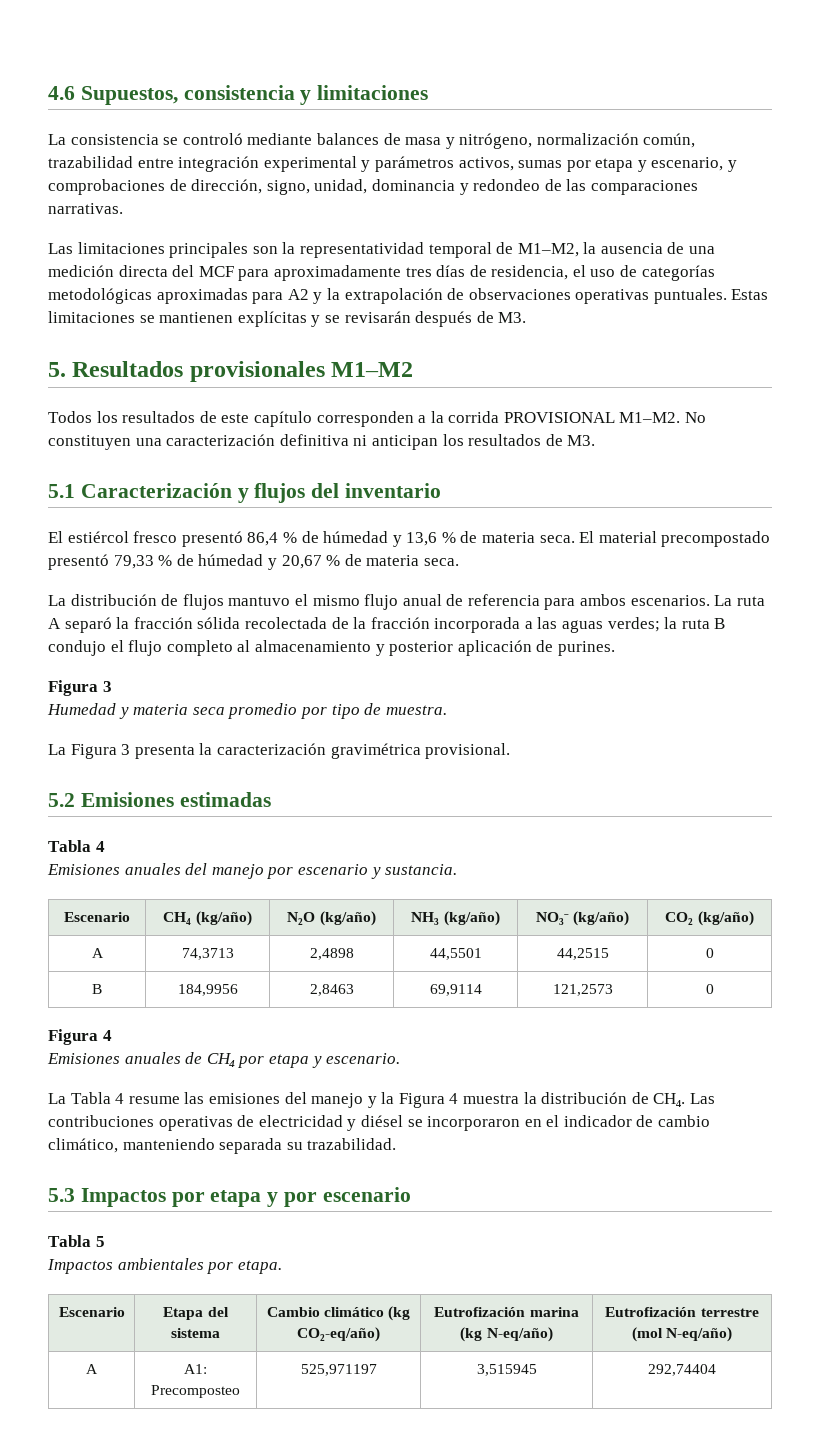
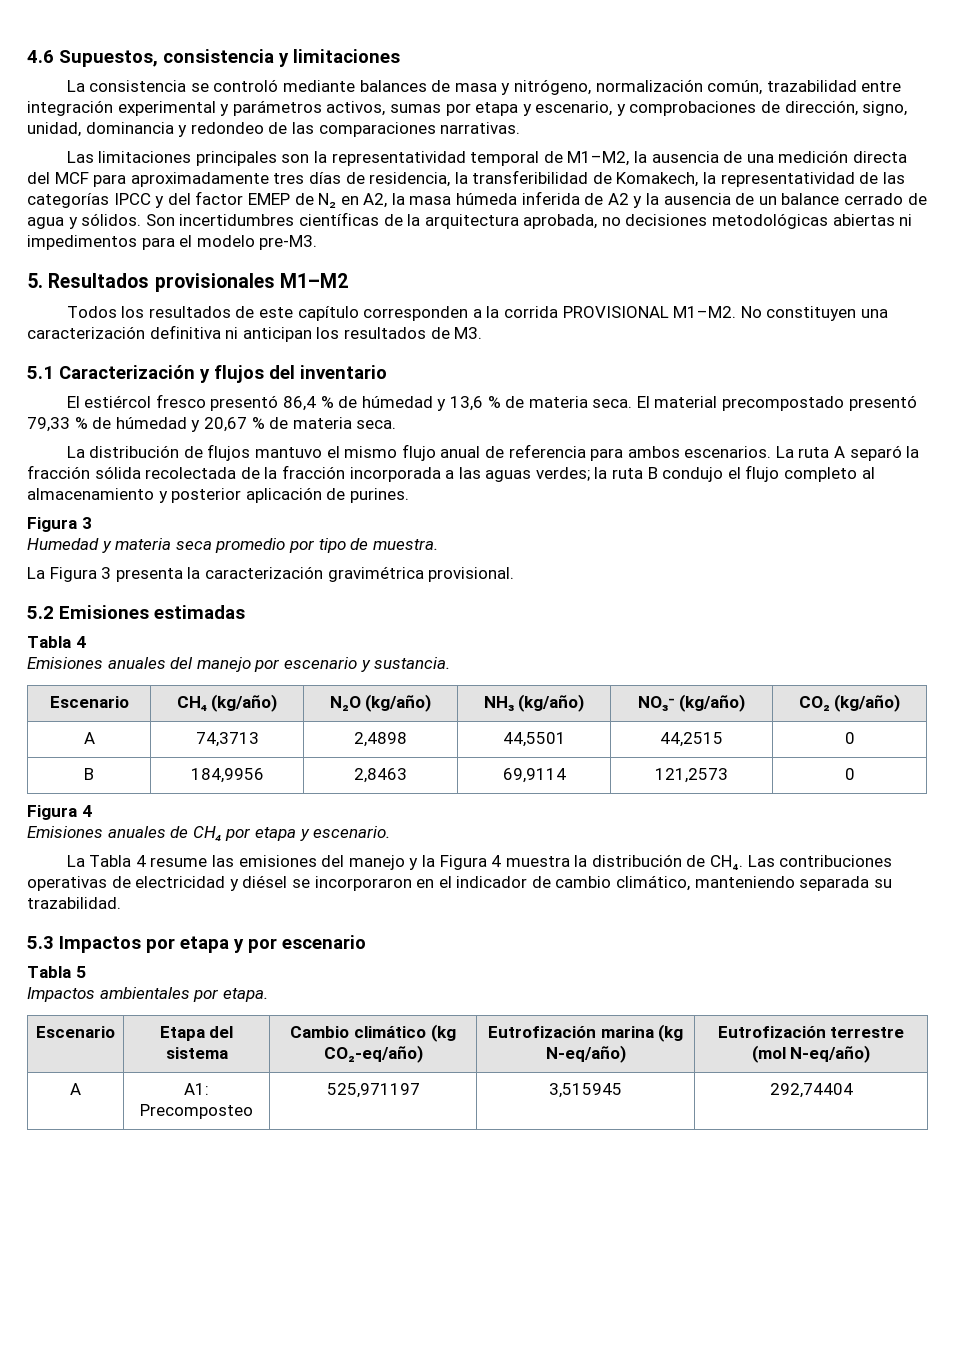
[572,265,715,281] [48,288,769,304] [48,311,527,327] el uso de categorías metodológicas aproximadas para A2 y la extrapolación de observaciones operativas puntuales. Estas limitaciones se mantienen explícitas y se revisarán después de M3. -> [454,170,905,187] [27,191,927,208] [27,212,913,229] [27,235,318,250] la transferibilidad de Komakech, la representatividad de las categorías IPCC y del factor EMEP de N₂ en A2, la masa húmeda inferida de A2 y la ausencia de un balance cerrado de agua y sólidos. Son incertidumbres científicas de la arquitectura aprobada, no decisiones metodológicas abiertas ni impedimentos para el modelo pre-M3.

